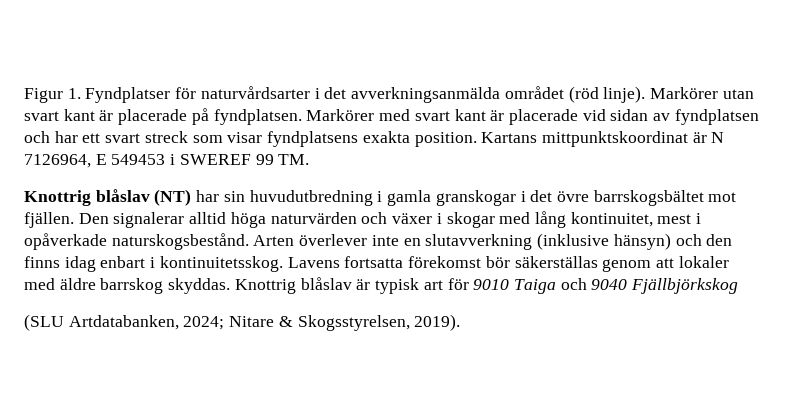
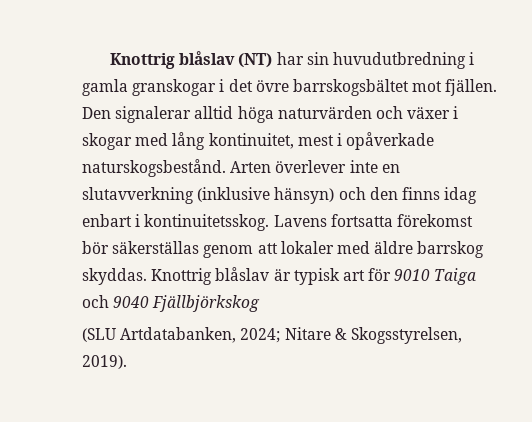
[24,86,754,103] [24,108,759,125] [24,131,725,147] [24,154,310,168] Figur 1. Fyndplatser för naturvårdsarter i det avverkningsanmälda området (röd linje). Markörer utan svart kant är placerade på fyndplatsen. Markörer med svart kant är placerade vid sidan av fyndplatsen och har ett svart streck som visar fyndplatsens exakta position. Kartans mittpunktskoordinat är N 7126964, E 549453 i SWEREF 99 TM. // -> (109, 61) none

